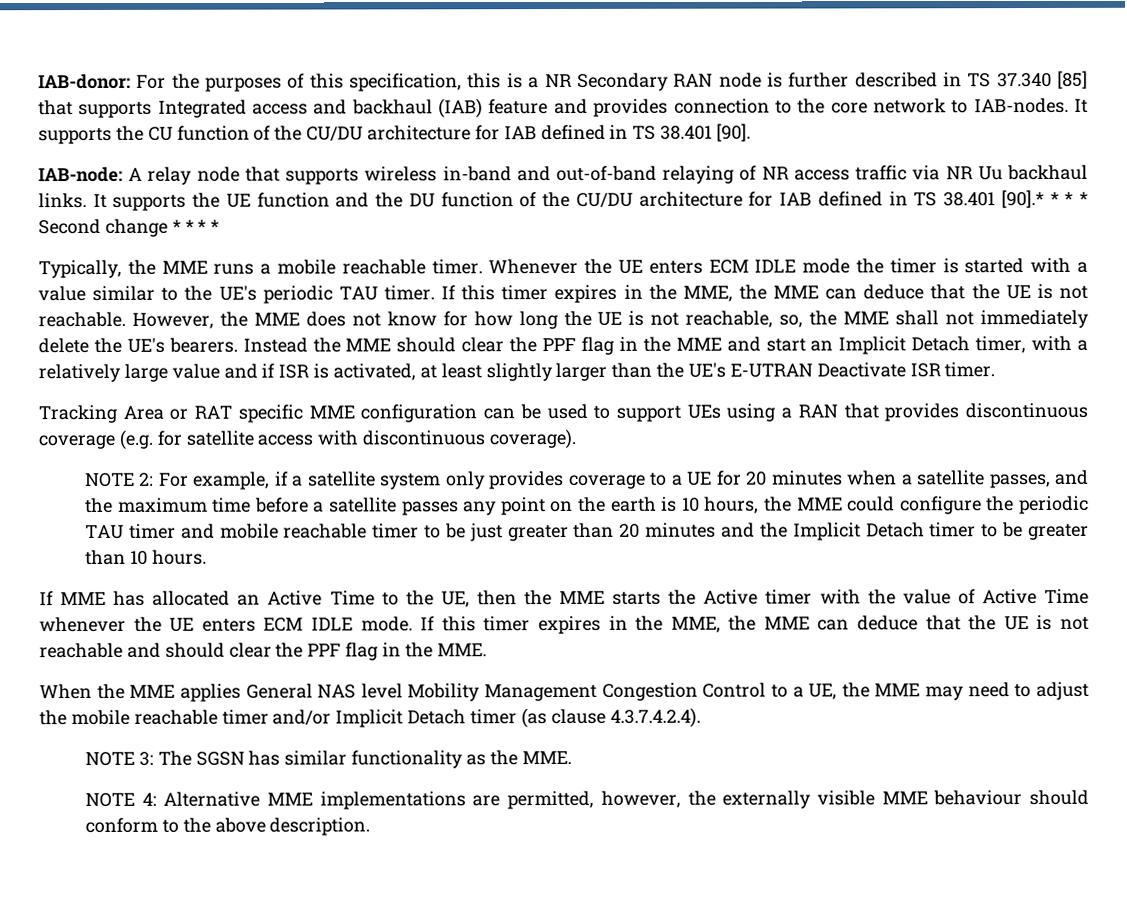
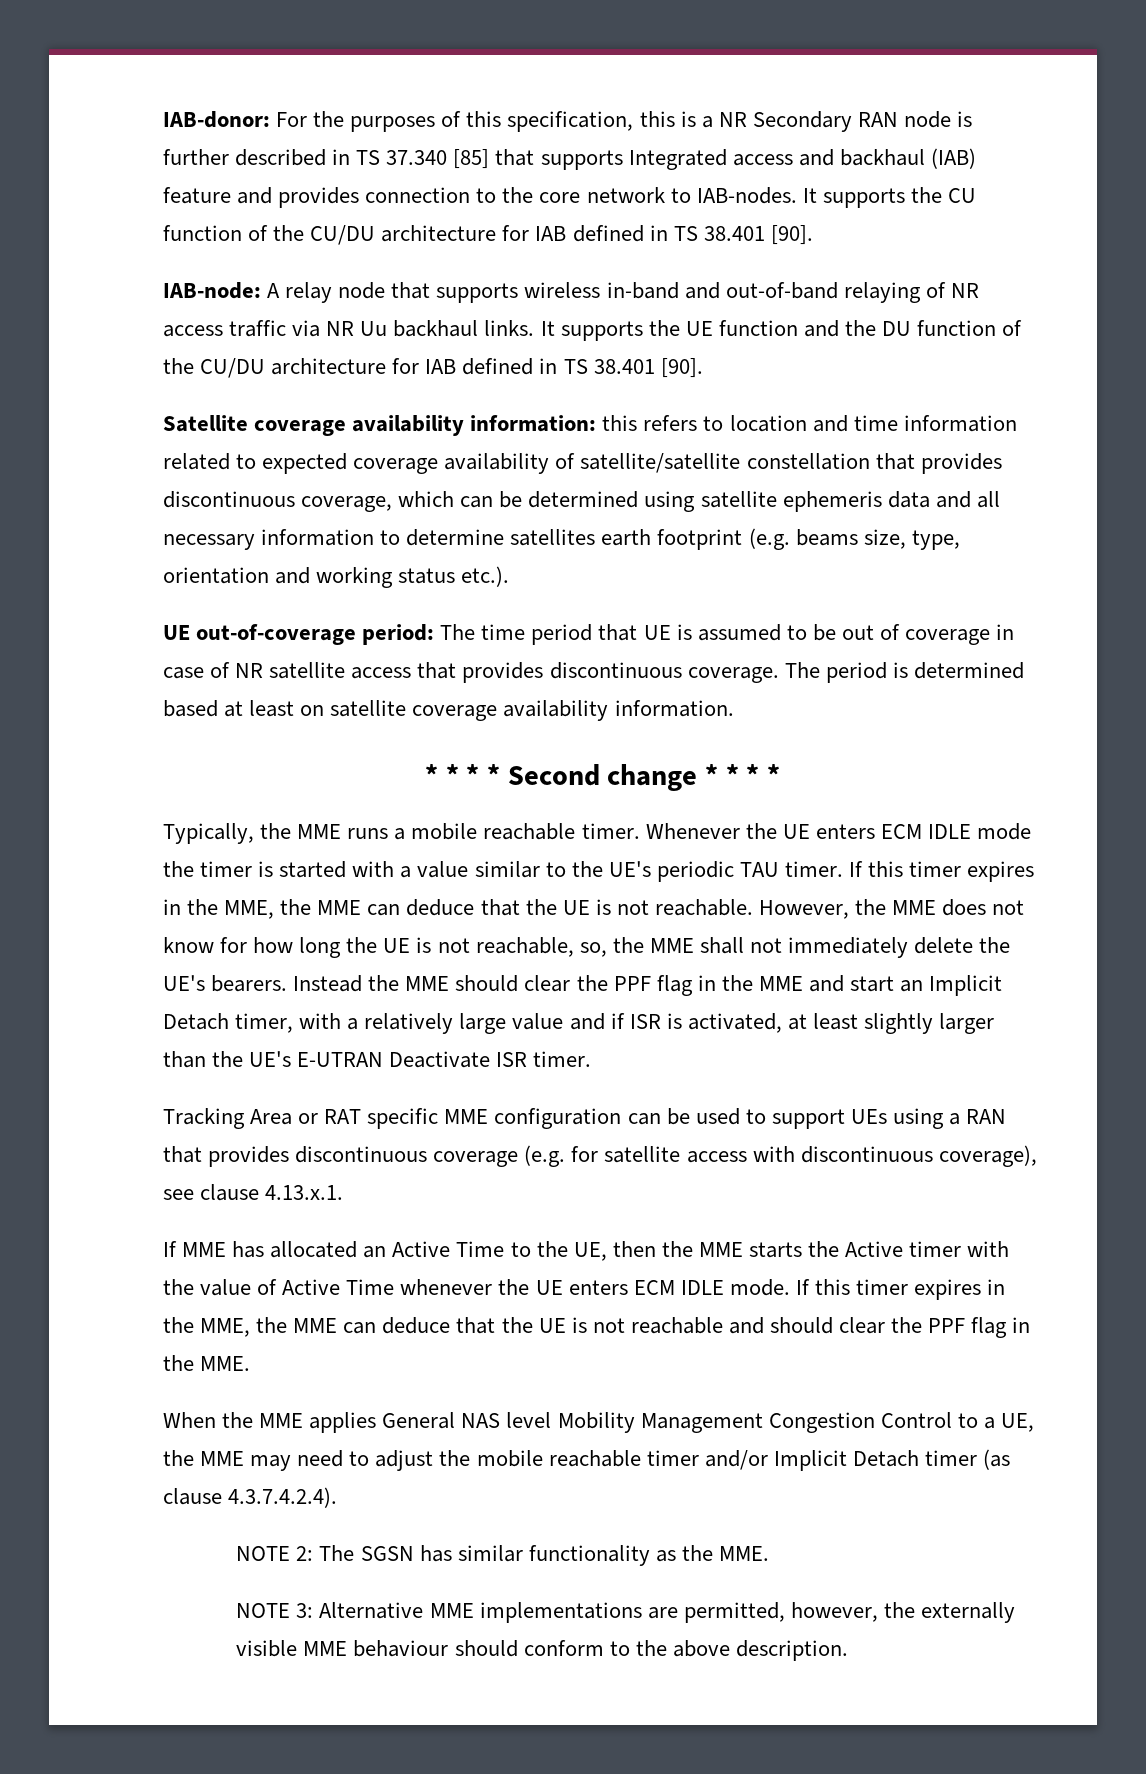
[1000,189,1044,209] [90].* -> [660,358,703,378] [163,415,1017,436] [163,453,1002,474] [163,491,1000,512] [163,528,960,550] [163,566,510,588] [163,624,1015,645] [163,662,1024,683] [163,700,734,721] [424,764,438,785] [90]. // Satellite coverage availability information: this refers to location and time information related to expected coverage availability of satellite/satellite constellation that provides discontinuous coverage, which can be determined using satellite ephemeris data and all necessary information to determine satellites earth footprint (e.g. beams size, type, orientation and working status etc.). // UE out-of-coverage period: The time period that UE is assumed to be out of coverage in case of NR satellite access that provides discontinuous coverage. The period is determined based at least on satellite coverage availability information. // *
[489,428,577,450] [84,469,1090,490] [84,495,1089,516] [84,522,1089,542] [84,549,207,566] coverage). // NOTE 2: For example, if a satellite system only provides coverage to a UE for 20 minutes when a satellite passes, and the maximum time before a satellite passes any point on the earth is 10 hours, the MME could configure the periodic TAU timer and mobile reachable timer to be just greater than 20 minutes and the Implicit Detach timer to be greater than 10 hours. -> [938,1145,1037,1167] [163,1184,344,1201] coverage), see clause 4.13.x.1.
[138,751,154,766] 3: -> [296,1546,314,1561] 2:
[141,792,157,806] 4: -> [296,1603,314,1618] 3:

